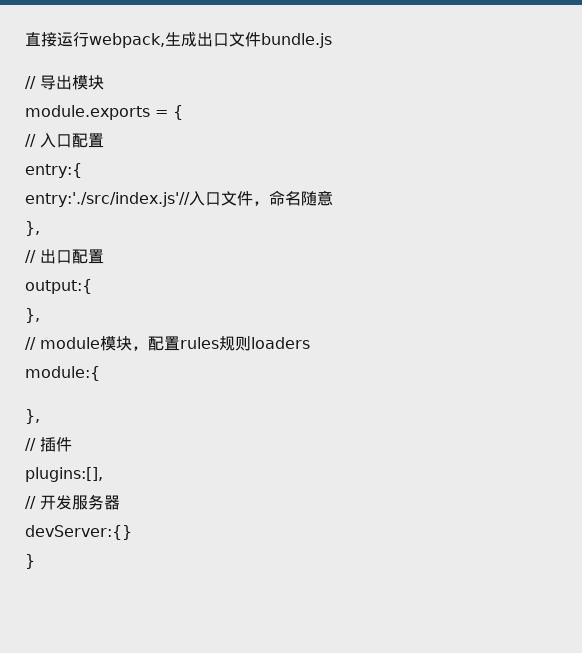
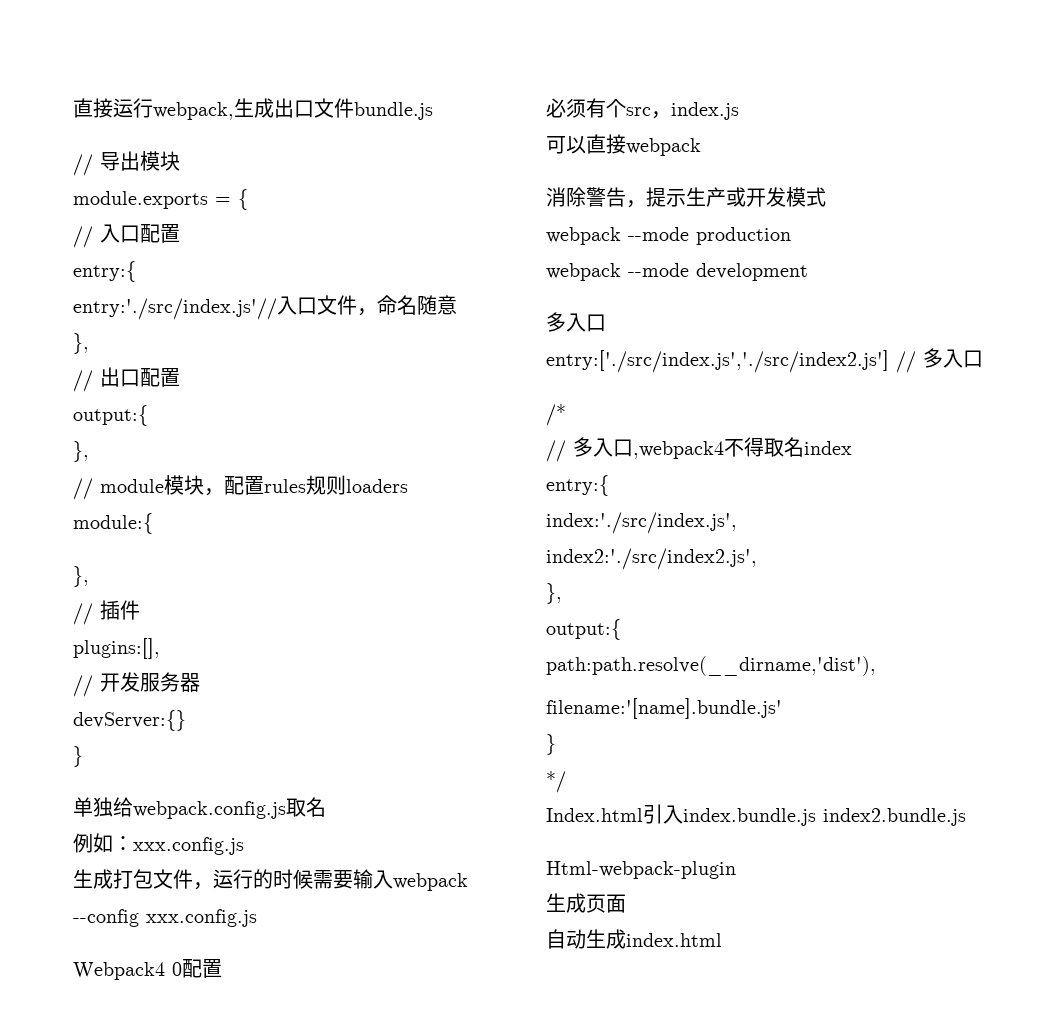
(35, 561) none -> [73,797,326,819] [73,833,244,855] [73,869,468,891] [73,909,257,927] [73,959,222,980] [546,98,739,120] [546,134,701,156] [546,187,826,208] [546,227,791,245] [546,263,808,281] [546,312,606,332] [546,348,983,373] [546,404,566,426] [546,437,852,462] [546,475,609,496] [546,512,737,534] [546,548,757,570] [546,583,562,604] [546,619,621,640] [546,656,876,676] [546,698,782,719] [546,734,556,755] [546,771,566,793] [546,804,966,826] [546,861,736,879] [546,893,626,913] [546,929,722,949] // 单独给webpack.config.js取名 // 例如：xxx.config.js // 生成打包文件，运行的时候需要输入webpack --config xxx.config.js // Webpack4 0配置 // 必须有个src，index.js // 可以直接webpack // 消除警告，提示生产或开发模式 // webpack --mode production // webpack --mode development // 多入口 // entry:['./src/index.js','./src/index2.js'] // 多入口 // /* // // 多入口,webpack4不得取名index // entry:{ // index:'./src/index.js', // index2:'./src/index2.js', // }, // output:{ // path:path.resolve(__dirname,'dist'), // filename:'[name].bundle.js' // } // */ // Index.html引入index.bundle.js index2.bundle.js // Html-webpack-plugin // 生成页面 // 自动生成index.html

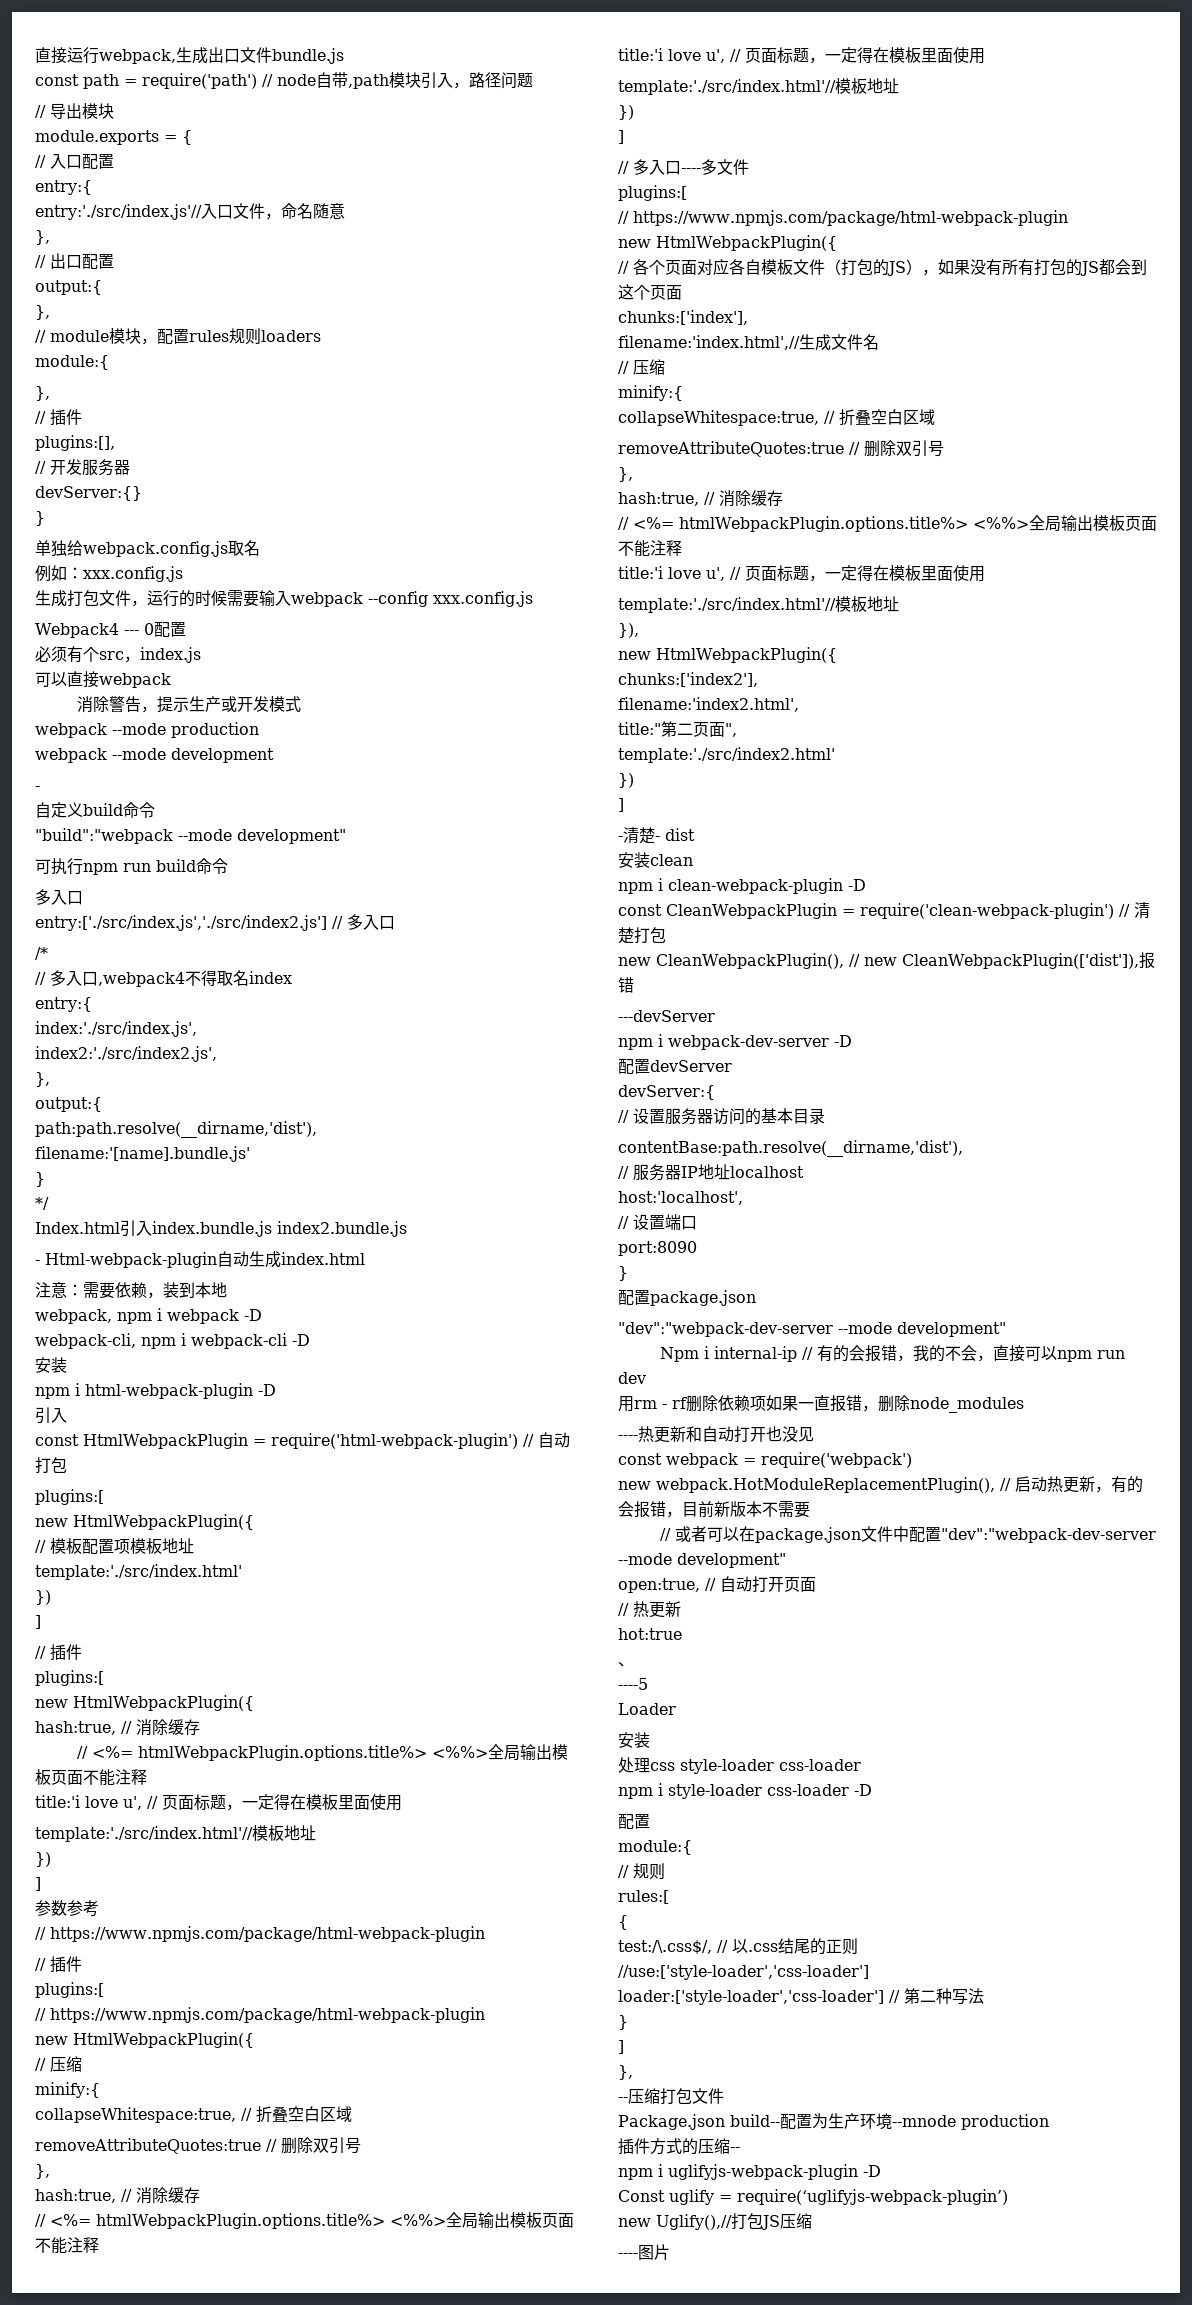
(433, 111) none -> [35,72,533,89] // const path = require('path') // node自带,path模块引入，路径问题
(165, 971) none -> [123,630,139,635] ---
(808, 272) none -> [35,786,40,791] [35,802,155,818] [35,828,346,844] [35,858,228,875] // - // 自定义build命令 // "build":"webpack --mode development" // 可执行npm run build命令
(966, 817) none -> [35,1260,40,1265] -
[546,893,626,913] // 生成页面 // -> (217, 1260) none
(722, 940) none -> [35,1282,227,1299] [35,1308,262,1324] [35,1333,310,1349] [35,1357,67,1373] [35,1383,276,1399] [35,1407,67,1424] [35,1432,570,1449] [35,1457,67,1473] [35,1489,104,1505] [35,1514,254,1530] [35,1538,194,1554] [35,1564,242,1580] [35,1590,51,1605] [35,1615,41,1629] [35,1644,82,1661] [35,1670,104,1686] [35,1695,254,1711] [35,1719,200,1736] [76,1744,568,1761] [35,1769,147,1786] [35,1794,402,1811] [35,1825,316,1842] [35,1852,51,1867] [35,1877,41,1891] [35,1900,99,1917] [35,1926,485,1942] [35,1956,82,1973] [35,1982,104,1998] [35,2007,485,2023] [35,2032,254,2048] [35,2056,82,2072] [35,2082,100,2098] [35,2106,352,2123] [35,2137,361,2154] [35,2164,50,2179] [35,2187,200,2204] [35,2212,574,2229] [35,2237,99,2254] [618,47,985,64] [618,78,899,95] [618,105,634,120] [618,130,624,144] [618,159,749,175] [618,185,687,201] [618,210,1068,226] [618,235,837,251] [618,258,1147,276] [618,284,682,300] [618,310,748,325] [618,334,879,351] [618,359,665,375] [618,385,683,401] [618,409,935,426] [618,440,944,457] [618,467,633,482] [618,490,783,507] [618,515,1157,532] [618,540,682,557] [618,565,985,582] [618,596,899,613] [618,623,639,638] [618,647,837,663] [618,672,758,687] [618,697,799,712] [618,721,737,737] [618,747,835,763] [618,773,634,788] [618,798,624,812] [618,827,695,844] [618,852,693,868] [618,878,866,894] [618,902,1150,919] [618,927,666,944] [618,952,1155,969] [618,977,634,993] [618,1010,715,1022] [618,1034,852,1050] [618,1058,732,1074] [618,1085,715,1100] [618,1108,825,1125] [618,1140,963,1157] [618,1164,804,1181] [618,1191,743,1205] [618,1214,697,1230] [618,1241,697,1256] [618,1266,628,1281] [618,1289,756,1306] [618,1322,1006,1337] [659,1345,1125,1362] [618,1372,646,1384] [618,1395,1024,1413] [618,1426,814,1443] [618,1452,912,1468] [618,1476,1143,1493] [618,1501,810,1518] [659,1526,1156,1543] [618,1553,786,1568] [618,1576,816,1593] [618,1601,681,1618] [618,1628,682,1640] [618,1662,634,1667] [618,1678,648,1690] [618,1703,676,1715] [618,1732,650,1748] [618,1757,861,1774] [618,1783,872,1799] [618,1813,650,1829] [618,1840,692,1855] [618,1863,665,1880] [618,1890,669,1904] [618,1915,628,1930] [618,1938,858,1955] [618,1965,869,1980] [618,1988,984,2005] [618,2015,628,2030] [618,2040,624,2054] [618,2065,633,2080] [618,2088,724,2104] [618,2113,1049,2130] [618,2138,740,2155] [618,2164,881,2180] [618,2189,1008,2205] [618,2213,812,2230] [618,2244,670,2260] // 注意：需要依赖，装到本地 // webpack, npm i webpack -D // webpack-cli, npm i webpack-cli -D // 安装 // npm i html-webpack-plugin -D // 引入 // const HtmlWebpackPlugin = require('html-webpack-plugin') // 自动打包 // plugins:[ // new HtmlWebpackPlugin({ // // 模板配置项模板地址 // template:'./src/index.html' // }) // ] // // 插件 // plugins:[ // new HtmlWebpackPlugin({ // hash:true, // 消除缓存 // // <%= htmlWebpackPlugin.options.title%> <%%>全局输出模板页面不能注释 // title:'i love u', // 页面标题，一定得在模板里面使用 // template:'./src/index.html'//模板地址 // }) // ] // 参数参考 // // https://www.npmjs.com/package/html-webpack-plugin // // 插件 // plugins:[ // // https://www.npmjs.com/package/html-webpack-plugin // new HtmlWebpackPlugin({ // // 压缩 // minify:{ // collapseWhitespace:true, // 折叠空白区域 // removeAttributeQuotes:true // 删除双引号 // }, // hash:true, // 消除缓存 // // <%= htmlWebpackPlugin.options.title%> <%%>全局输出模板页面不能注释 // title:'i love u', // 页面标题，一定得在模板里面使用 // template:'./src/index.html'//模板地址 // }) // ] // // 多入口----多文件 // plugins:[ // // https://www.npmjs.com/package/html-webpack-plugin // new HtmlWebpackPlugin({ // // 各个页面对应各自模板文件（打包的JS），如果没有所有打包的JS都会到这个页面 // chunks:['index'], // filename:'index.html',//生成文件名 // // 压缩 // minify:{ // collapseWhitespace:true, // 折叠空白区域 // removeAttributeQuotes:true // 删除双引号 // }, // hash:true, // 消除缓存 // // <%= htmlWebpackPlugin.options.title%> <%%>全局输出模板页面不能注释 // title:'i love u', // 页面标题，一定得在模板里面使用 // template:'./src/index.html'//模板地址 // }), // new HtmlWebpackPlugin({ // chunks:['index2'], // filename:'index2.html', // title:"第二页面", // template:'./src/index2.html' // }) // ] // -清楚- dist // 安装clean // npm i clean-webpack-plugin -D // const CleanWebpackPlugin = require('clean-webpack-plugin') // 清楚打包 // new CleanWebpackPlugin(), // new CleanWebpackPlugin(['dist']),报错 // ---devServer // npm i webpack-dev-server -D // 配置devServer // devServer:{ // // 设置服务器访问的基本目录 // contentBase:path.resolve(__dirname,'dist'), // // 服务器IP地址localhost // host:'localhost', // // 设置端口 // port:8090 // } // 配置package.json // "dev":"webpack-dev-server --mode development" // Npm i internal-ip // 有的会报错，我的不会，直接可以npm run dev // 用rm - rf删除依赖项如果一直报错，删除node_modules // ----热更新和自动打开也没见 // const webpack = require('webpack') // new webpack.HotModuleReplacementPlugin(), // 启动热更新，有的会报错，目前新版本不需要 // // 或者可以在package.json文件中配置"dev":"webpack-dev-server --mode development" // open:true, // 自动打开页面 // // 热更新 // hot:true // 、 // ----5 // Loader // 安装 // 处理css style-loader css-loader // npm i style-loader css-loader -D // 配置 // module:{ // // 规则 // rules:[ // { // test:/\.css$/, // 以.css结尾的正则 // //use:['style-loader','css-loader'] // loader:['style-loader','css-loader'] // 第二种写法 // } // ] // }, // --压缩打包文件 // Package.json build--配置为生产环境--mnode production // 插件方式的压缩-- // npm i uglifyjs-webpack-plugin -D // Const uglify = require(‘uglifyjs-webpack-plugin’) // new Uglify(),//打包JS压缩 // ----图片

